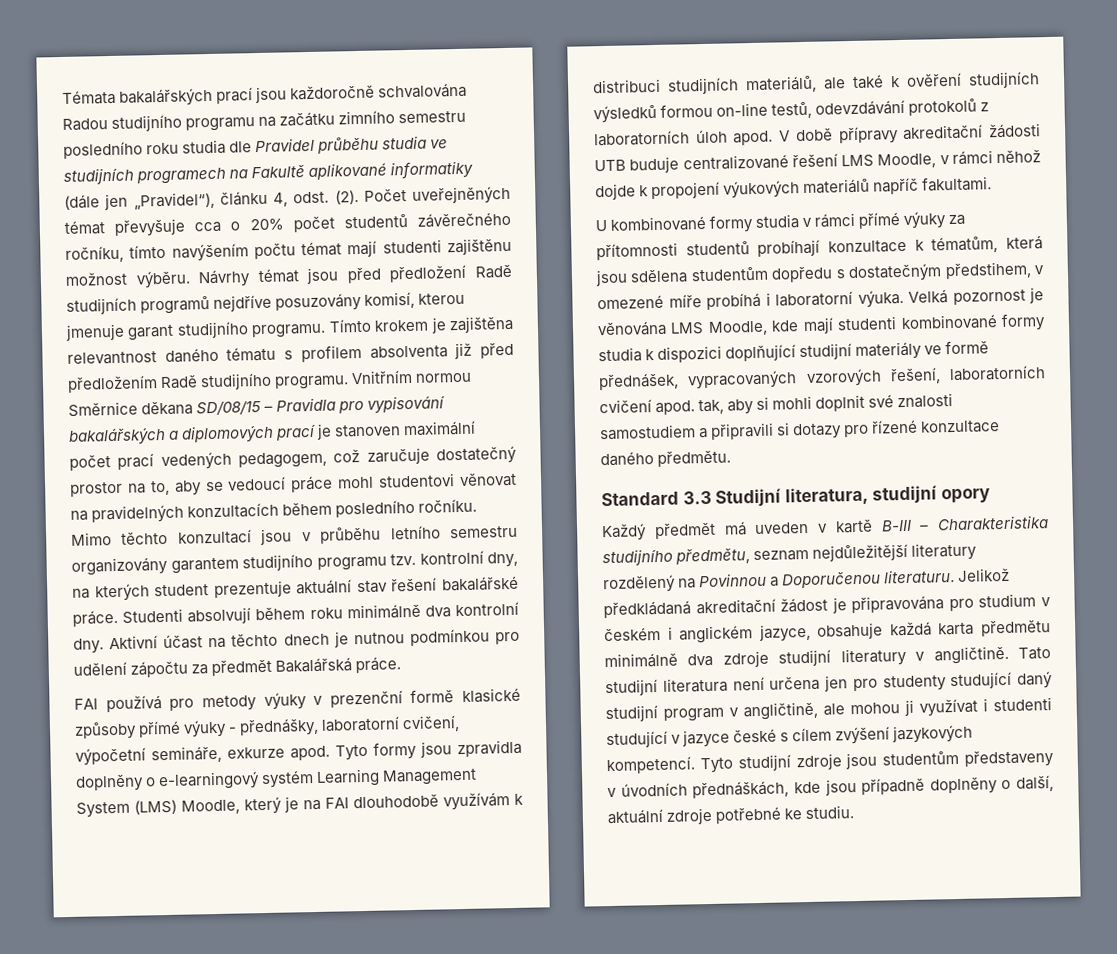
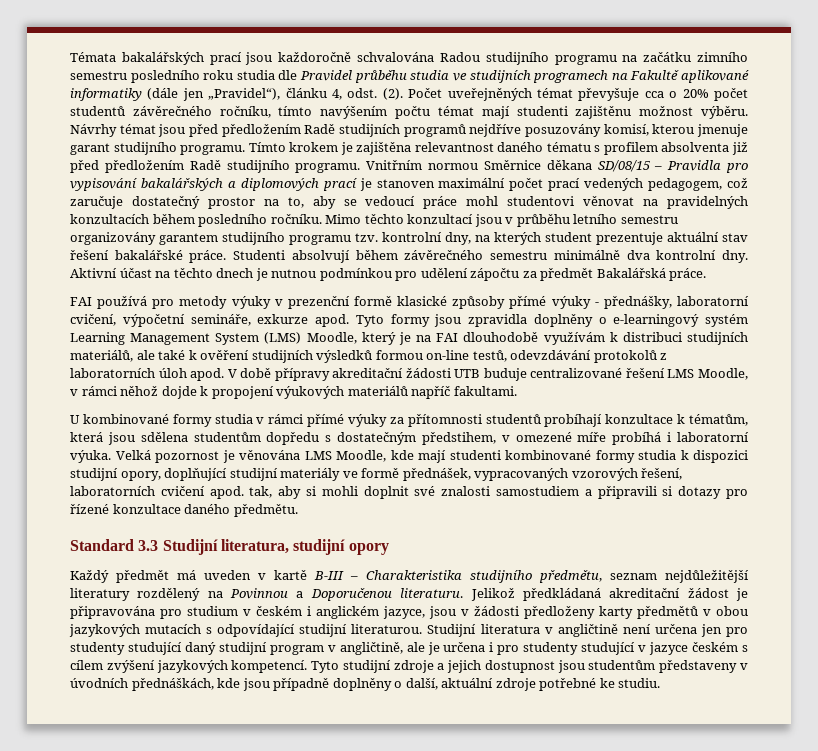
[389,264,468,283] předložení -> [221,124,301,137] předložením
[309,607,343,620] roku -> [404,250,548,260] závěrečného semestru
(723, 354) none -> [70,468,161,481] studijní opory,
[817,619,1051,640] [604,645,1051,669] [605,677,728,697] obsahuje každá karta předmětu minimálně dva zdroje studijní literatury v angličtině. Tato studijní literatura -> [429,606,748,619] [69,624,618,637] jsou v žádosti předloženy karty předmětů v obou jazykových mutacích s odpovídající studijní literaturou. Studijní literatura v angličtině
[850,697,1052,717] mohou ji využívat i studenti -> [427,642,579,655] je určena i pro studenty
[733,728,778,743] české -> [692,642,739,652] českém
(842, 762) none -> [437,660,555,673] a jejich dostupnost

